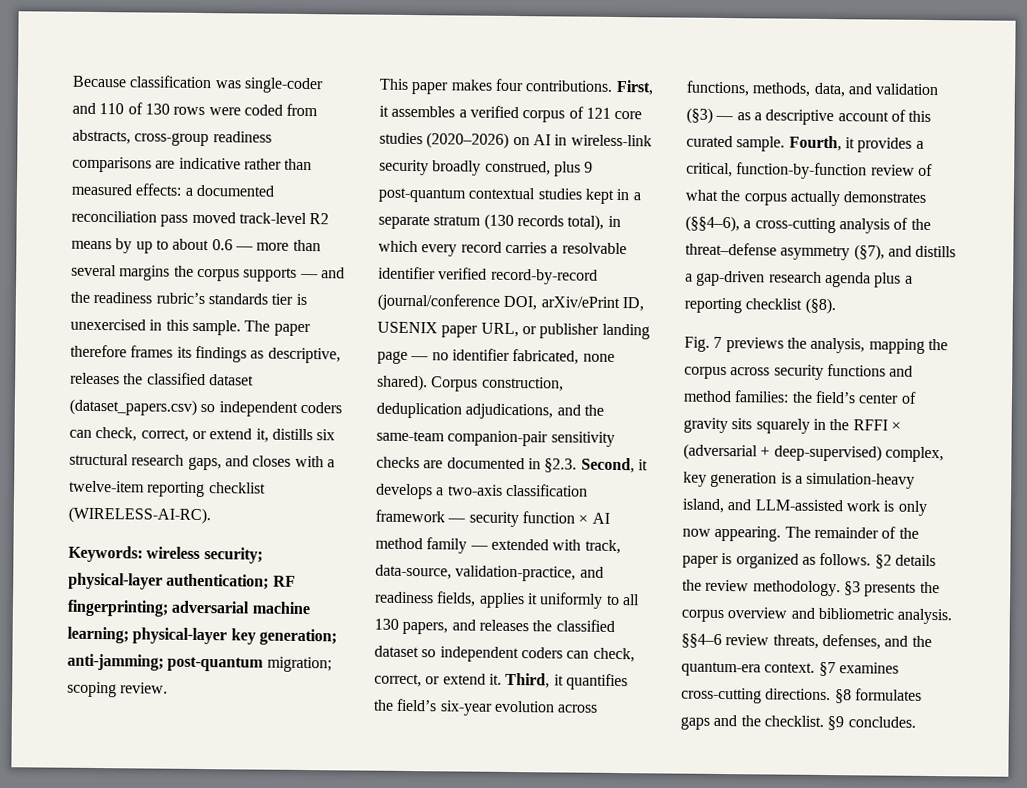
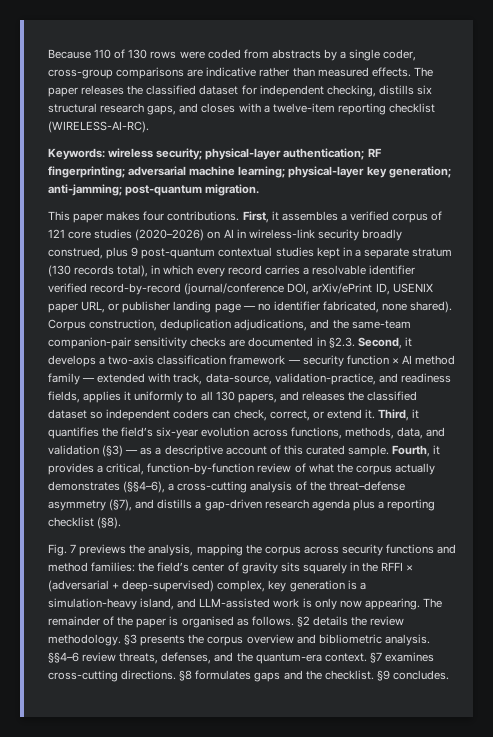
[129,75,324,94] [72,102,96,114] classification was single-coder and -> (91, 54) none
[72,129,272,147] abstracts, cross-group readiness -> [271,49,417,61] [48,69,113,79] abstracts by a single coder, cross-group
[135,183,274,197] [71,210,330,227] [71,238,321,254] [71,264,345,282] [70,291,307,306] [70,318,311,337] [70,344,341,364] [70,372,254,386] [69,398,342,417] [69,426,269,443] effects: a documented reconciliation pass moved track-level R2 means by up to about 0.6 — more than several margins the corpus supports — and the readiness rubric’s standards tier is unexercised in this sample. The paper therefore frames its findings as descriptive, releases the classified dataset (dataset_papers.csv) so independent coders can check, correct, or extend it, -> [371,67,433,77] [48,85,376,97] effects. The paper releases the classified dataset for independent checking,
[266,656,332,673] [67,681,169,698] migration; scoping review. -> [205,184,260,196] migration.
[735,553,799,569] organized -> [181,616,234,628] organised

